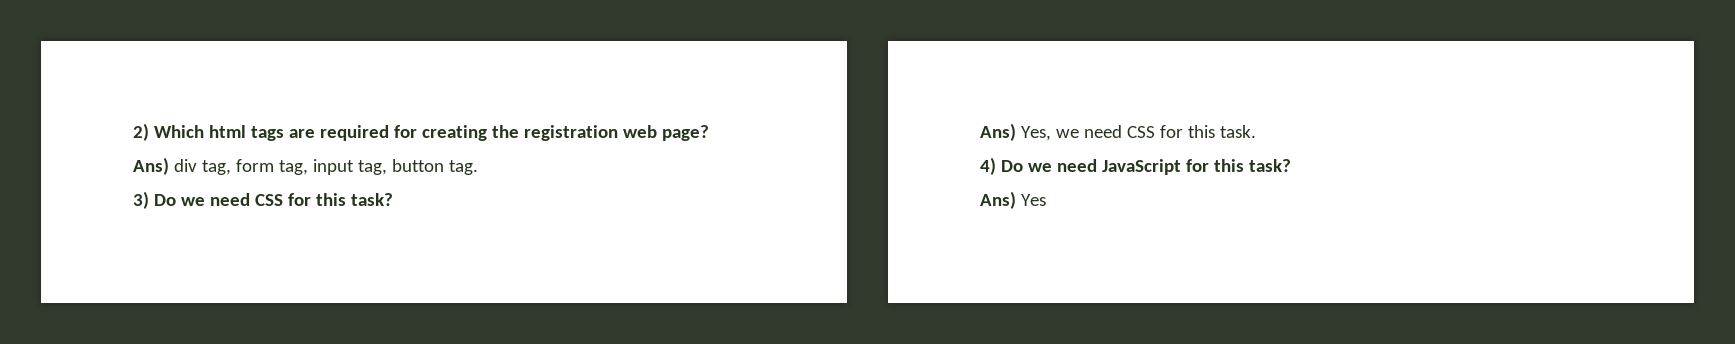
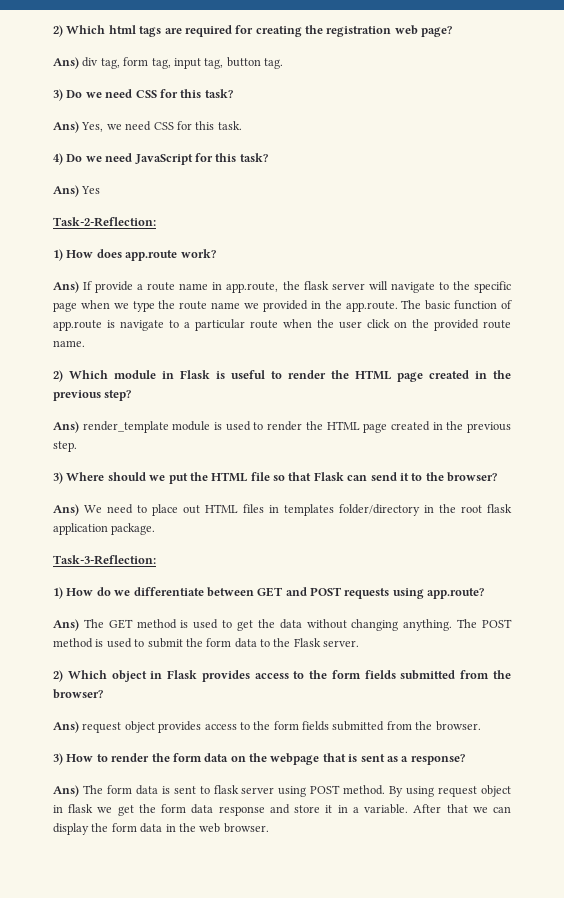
(1046, 200) none -> [53,217,156,227] [53,249,216,261] [53,281,511,293] [53,300,512,312] [53,319,511,331] [53,340,85,347] [53,370,511,382] [53,390,132,401] [53,421,511,433] [53,441,77,452] [53,472,497,484] [53,504,512,516] [53,523,156,535] [53,555,156,565] [53,587,485,599] [53,619,512,631] [53,638,360,648] [53,670,512,682] [53,689,103,699] [53,721,481,733] [53,753,465,765] [53,785,512,797] [53,804,512,816] [53,823,269,835] // Task-2-Reflection: // 1) How does app.route work? // Ans) If provide a route name in app.route, the flask server will navigate to the specific page when we type the route name we provided in the app.route. The basic function of app.route is navigate to a particular route when the user click on the provided route name. // 2) Which module in Flask is useful to render the HTML page created in the previous step? // Ans) render_template module is used to render the HTML page created in the previous step. // 3) Where should we put the HTML file so that Flask can send it to the browser? // Ans) We need to place out HTML files in templates folder/directory in the root flask application package. // Task-3-Reflection: // 1) How do we differentiate between GET and POST requests using app.route? // Ans) The GET method is used to get the data without changing anything. The POST method is used to submit the form data to the Flask server. // 2) Which object in Flask provides access to the form fields submitted from the browser? // Ans) request object provides access to the form fields submitted from the browser. // 3) How to render the form data on the webpage that is sent as a response? // Ans) The form data is sent to flask server using POST method. By using request object in flask we get the form data response and store it in a variable. After that we can display the form data in the web browser.

